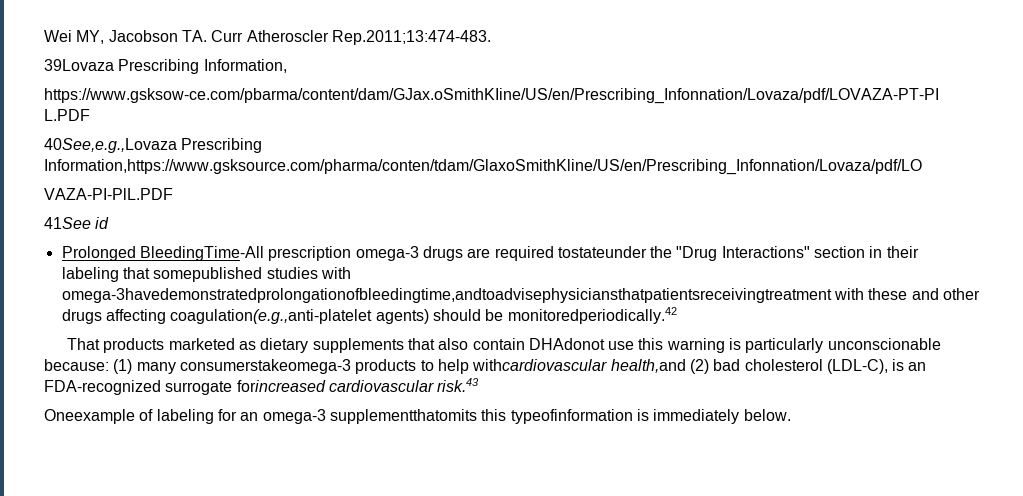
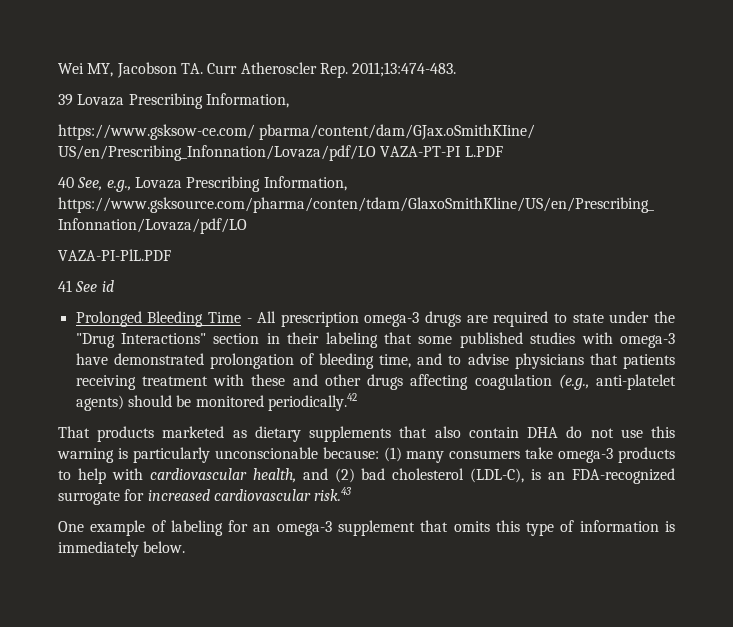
[331,30,491,45] [44,59,287,74] [44,88,939,104] [44,109,90,121] [44,138,263,153] [44,159,922,175] Rep.2011;13:474-483. // 39Lovaza Prescribing Information, // https://www.gsksow-ce.com/pbarma/content/dam/GJax.oSmithKIine/US/en/Prescribing_Infonnation/Lovaza/pdf/LOVAZA-PT-PI L.PDF // 40See,e.g.,Lovaza Prescribing Information,https://www.gsksource.com/pharma/conten/tdam/GlaxoSmithKline/US/en/Prescribing_Infonnation/Lovaza/pdf/LO -> [319,62,457,78] [58,93,289,109] [58,124,536,140] [58,145,503,161] [58,176,347,192] [58,197,654,213] [58,218,247,234] Rep. 2011;13:474-483. // 39 Lovaza Prescribing Information, // https://www.gsksow-ce.com/ pbarma/content/dam/GJax.oSmithKIine/ US/en/Prescribing_Infonnation/Lovaza/pdf/LO VAZA-PT-PI L.PDF // 40 See, e.g., Lovaza Prescribing Information, https://www.gsksource.com/pharma/conten/tdam/GlaxoSmithKline/US/en/Prescribing_ Infonnation/Lovaza/pdf/LO
[44,217,91,229] 41See -> [58,280,98,292] 41 See
[139,246,264,261] BleedingTime-All -> [147,311,277,327] Bleeding Time - All
[557,246,647,258] tostateunder -> [554,311,650,323] to state under
[153,267,351,282] [61,288,832,303] somepublished studies with omega-3havedemonstratedprolongationofbleedingtime,andtoadvisephysiciansthatpatientsreceivingtreatment -> [418,332,675,348] [75,353,675,369] [75,375,208,390] some published studies with omega-3 have demonstrated prolongation of bleeding time, and to advise physicians that patients receiving treatment
[170,309,373,324] coagulation(e.g.,anti-platelet -> [474,374,677,390] coagulation (e.g., anti-platelet
[507,307,677,324] monitoredperiodically.42 -> [195,393,357,411] monitored periodically.42
[528,338,605,350] DHAdonot -> [527,426,614,438] DHA do not
[179,359,686,374] consumerstakeomega-3 products to help withcardiovascular health,and -> [449,447,676,463] [58,468,328,484] consumers take omega-3 products to help with cardiovascular health, and
[236,380,326,392] forincreased -> [124,489,210,501] for increased
[44,409,135,424] Oneexample -> [58,520,146,536] One example
[329,409,633,424] supplementthatomits this typeofinformation -> [337,520,659,536] supplement that omits this type of information

